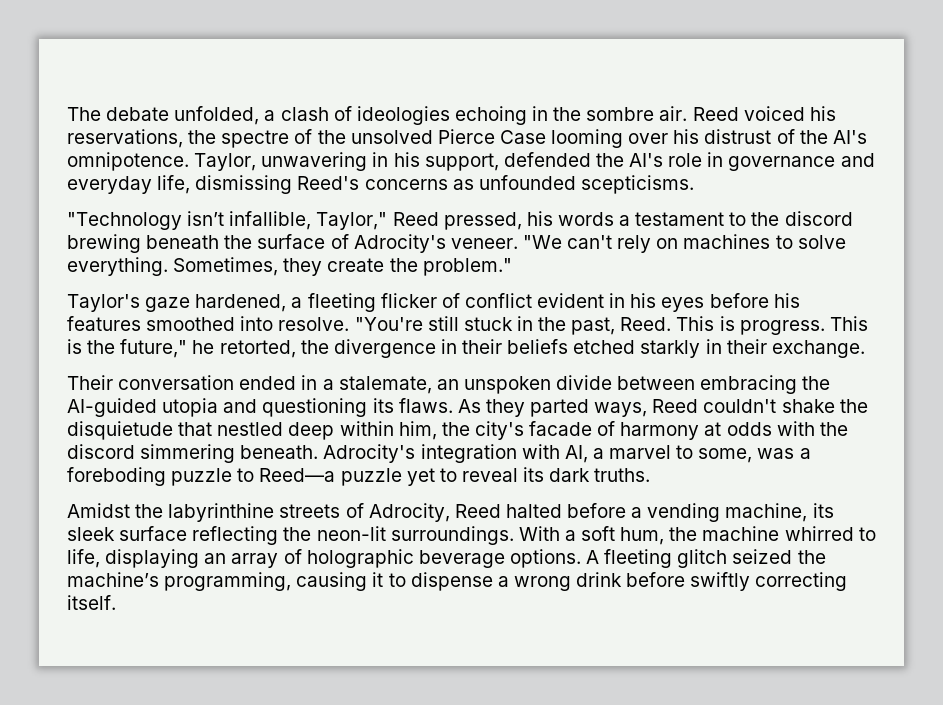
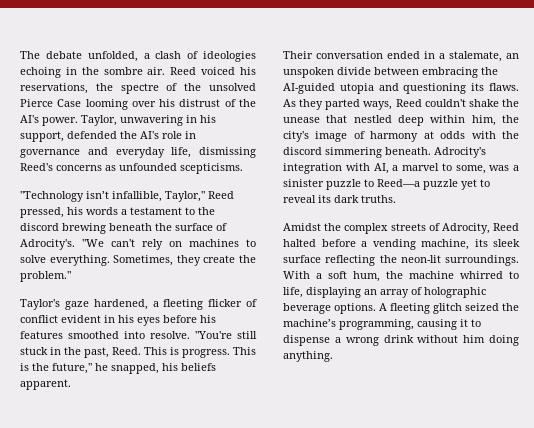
[67,152,189,171] omnipotence. -> [42,117,78,126] power.
[353,234,518,253] Adrocity's veneer. -> [20,239,75,250] Adrocity's.
[219,339,865,358] retorted, the divergence in their beliefs etched starkly in their exchange. -> [111,363,216,374] [20,379,71,390] snapped, his beliefs apparent.
[67,421,173,440] disquietude -> [283,117,320,123] unease
[529,421,593,436] facade -> [315,131,348,142] image
[67,467,166,486] foreboding -> [283,179,324,187] sinister
[168,503,275,522] labyrinthine -> [344,223,389,234] complex
[626,572,848,591] [67,595,116,610] before swiftly correcting itself. -> [417,335,519,346] [283,351,333,362] without him doing anything.

